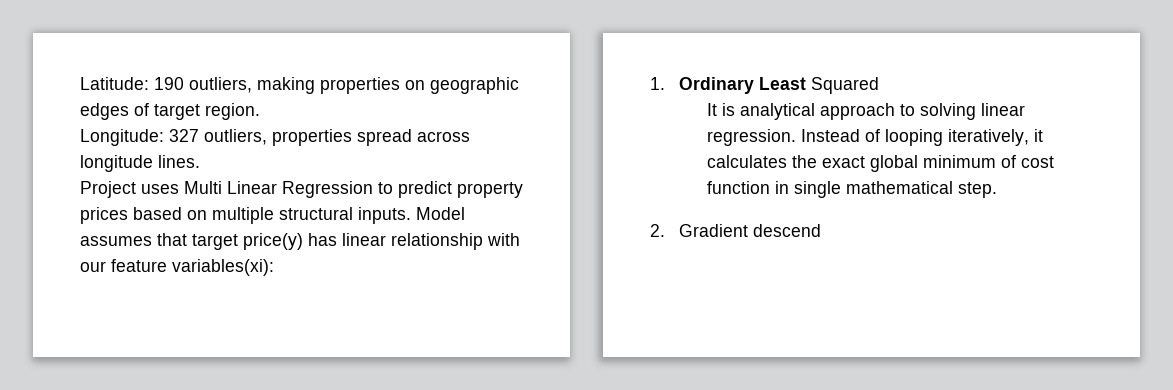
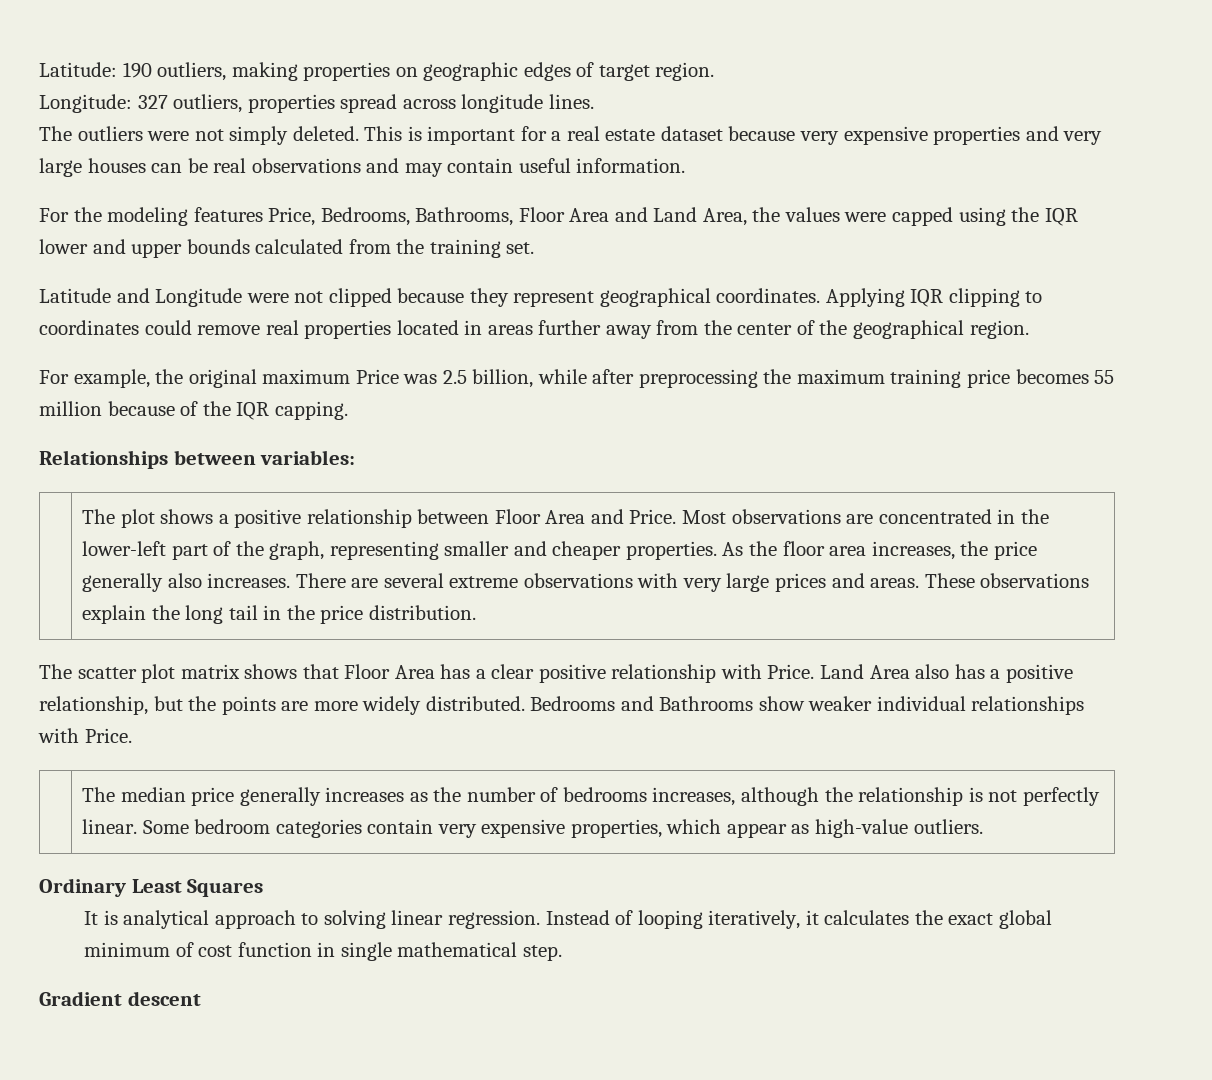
[80,181,523,198] [80,207,465,224] [80,233,520,250] [80,259,274,276] [650,77,665,90] Project uses Multi Linear Regression to predict property prices based on multiple structural inputs. Model assumes that target price(y) has linear relationship with our feature variables(xi): // 1. -> [39,126,1103,145] [39,158,686,177] [39,207,1078,226] [39,239,535,258] [39,288,1043,307] [39,320,1029,339] [39,369,1115,388] [39,401,348,420] [39,450,356,469] [82,509,1049,528] [82,541,1037,560] [82,573,1090,592] [82,605,476,624] [39,664,1073,683] [39,696,1085,715] [38,728,132,743] [82,787,1100,806] [82,819,983,838] The outliers were not simply deleted. This is important for a real estate dataset because very expensive properties and very large houses can be real observations and may contain useful information. // For the modeling features Price, Bedrooms, Bathrooms, Floor Area and Land Area, the values were capped using the IQR lower and upper bounds calculated from the training set. // Latitude and Longitude were not clipped because they represent geographical coordinates. Applying IQR clipping to coordinates could remove real properties located in areas further away from the center of the geographical region. // For example, the original maximum Price was 2.5 billion, while after preprocessing the maximum training price becomes 55 million because of the IQR capping. // Relationships between variables: // | The plot shows a positive relationship between Floor Area and Price. Most observations are concentrated in the lower-left part of the graph, representing smaller and cheaper properties. As the floor area increases, the price generally also increases. There are several extreme observations with very large prices and areas. These observations explain the long tail in the price distribution. // The scatter plot matrix shows that Floor Area has a clear positive relationship with Price. Land Area also has a positive relationship, but the points are more widely distributed. Bedrooms and Bathrooms show weaker individual relationships with Price. // | The median price generally increases as the number of bedrooms increases, although the relationship is not perfectly linear. Some bedroom categories contain very expensive properties, which appear as high-value outliers. //
[810,77,879,94] Squared -> [187,879,264,897] Squares
[650,224,821,237] 2. Gradient descend -> [39,991,201,1006] Gradient descent

